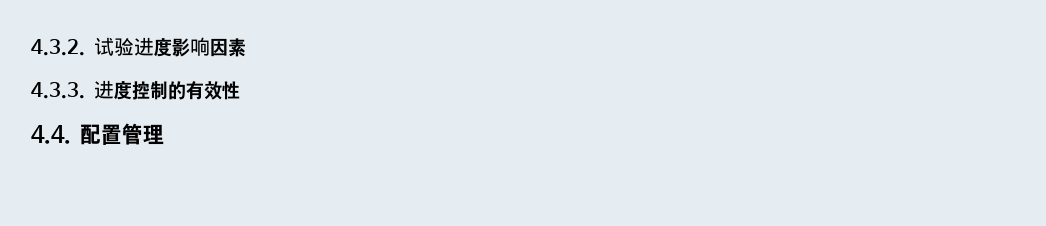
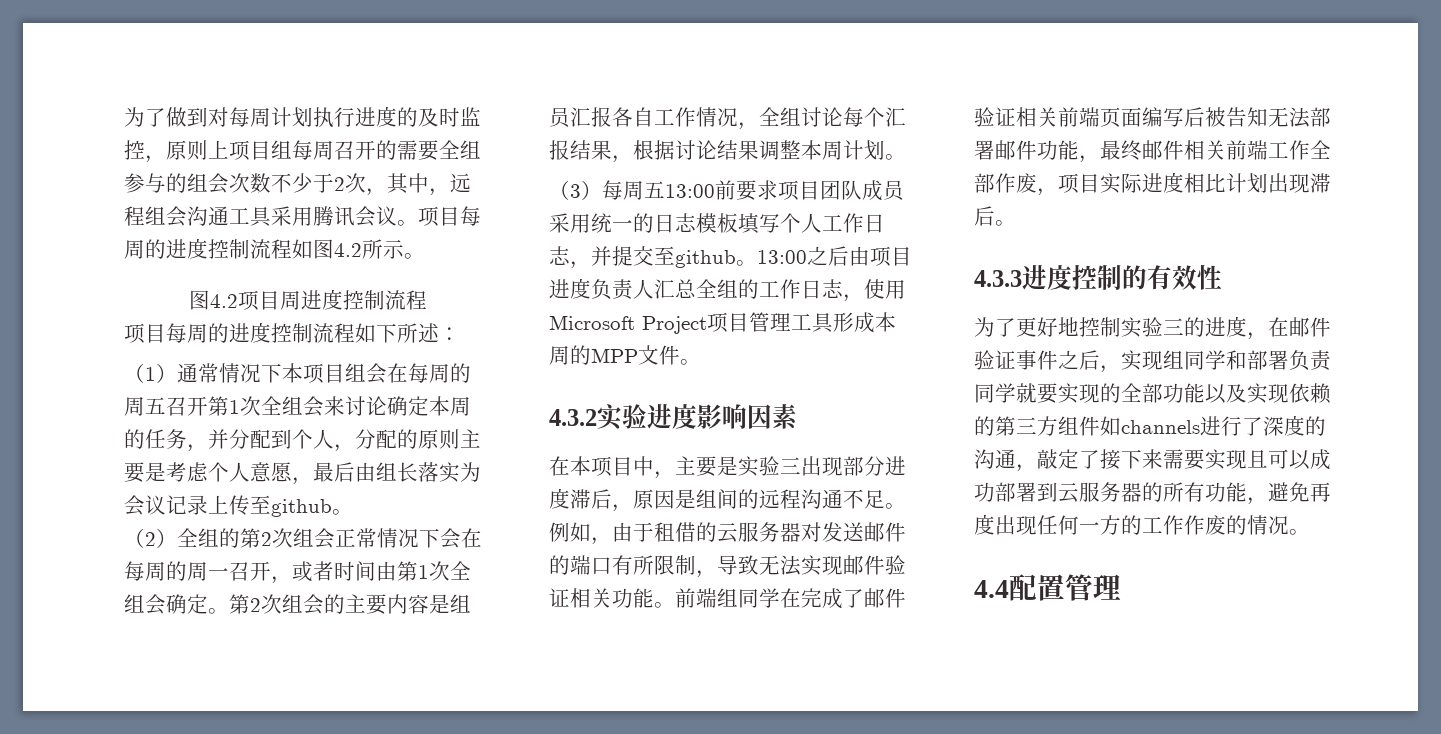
[31,37,246,57] [31,80,240,100] [31,125,71,144] 4.3.2.试验进度影响因素 // 4.3.3.进度控制的有效性 // 4.4. -> [124,106,481,128] [124,140,481,163] [124,173,471,196] [124,206,481,227] [124,238,425,259] [188,289,427,311] [124,322,460,344] [124,363,471,384] [124,396,471,417] [124,429,481,452] [124,462,481,485] [124,495,353,517] [124,528,482,549] [124,561,471,584] [124,594,471,615] [549,107,906,130] [549,140,906,163] [549,180,905,201] [549,213,885,234] [549,246,912,269] [549,278,906,302] [549,312,896,334] [549,345,701,365] [549,404,797,430] [549,456,906,479] [549,488,906,512] [549,522,906,545] [549,555,906,578] [549,588,906,609] [974,107,1331,128] [974,140,1331,163] [974,172,1331,196] [974,206,1016,226] [974,265,1222,290] [974,316,1331,340] [974,350,1332,373] [974,383,1331,404] [974,415,1326,436] [974,449,1331,472] [974,482,1331,505] [974,514,1310,535] [974,580,1009,598] 为了做到对每周计划执行进度的及时监控，原则上项目组每周召开的需要全组参与的组会次数不少于2次，其中，远程组会沟通工具采用腾讯会议。项目每周的进度控制流程如图4.2所示。 // 图4.2项目周进度控制流程 // 项目每周的进度控制流程如下所述： // （1）通常情况下本项目组会在每周的周五召开第1次全组会来讨论确定本周的任务，并分配到个人，分配的原则主要是考虑个人意愿，最后由组长落实为会议记录上传至github。 // （2）全组的第2次组会正常情况下会在每周的周一召开，或者时间由第1次全组会确定。第2次组会的主要内容是组员汇报各自工作情况，全组讨论每个汇报结果，根据讨论结果调整本周计划。 // （3）每周五13:00前要求项目团队成员采用统一的日志模板填写个人工作日志，并提交至github。13:00之后由项目进度负责人汇总全组的工作日志，使用Microsoft Project项目管理工具形成本周的MPP文件。 // 4.3.2实验进度影响因素 // 在本项目中，主要是实验三出现部分进度滞后，原因是组间的远程沟通不足。例如，由于租借的云服务器对发送邮件的端口有所限制，导致无法实现邮件验证相关功能。前端组同学在完成了邮件验证相关前端页面编写后被告知无法部署邮件功能，最终邮件相关前端工作全部作废，项目实际进度相比计划出现滞后。 // 4.3.3进度控制的有效性 // 为了更好地控制实验三的进度，在邮件验证事件之后，实现组同学和部署负责同学就要实现的全部功能以及实现依赖的第三方组件如channels进行了深度的沟通，敲定了接下来需要实现且可以成功部署到云服务器的所有功能，避免再度出现任何一方的工作作废的情况。 // 4.4

